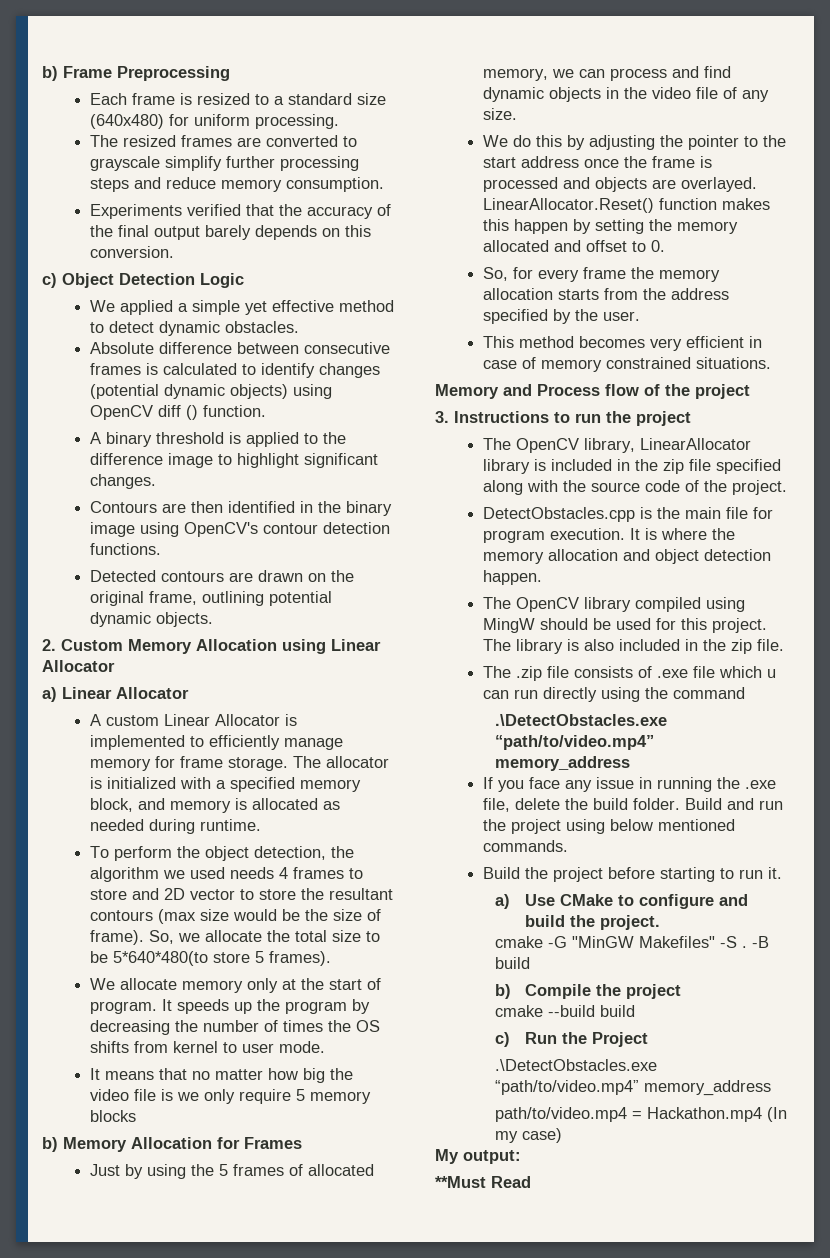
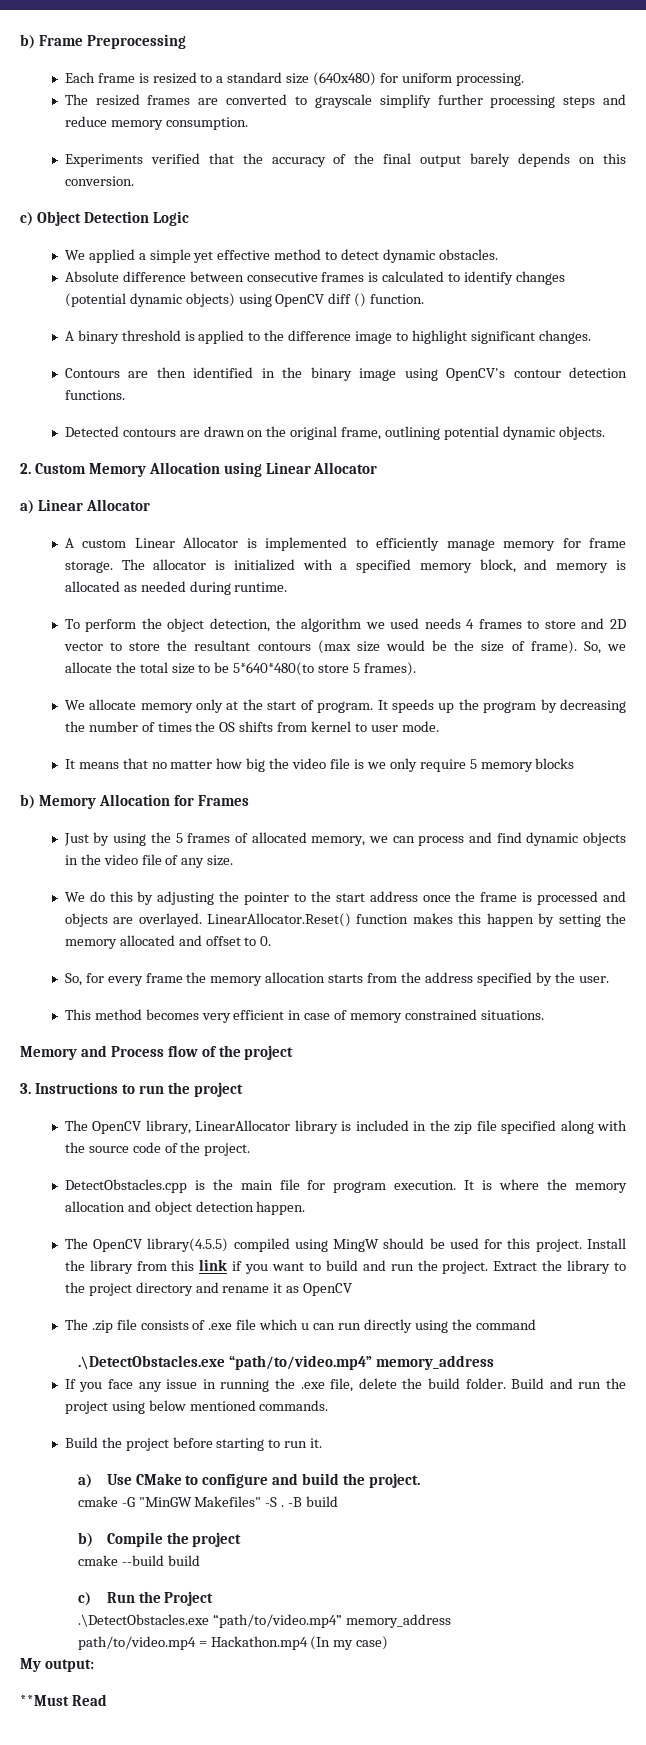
[584,597,632,612] library -> [147,1238,229,1252] library(4.5.5)
[483,639,785,654] The library is also included in the zip file. -> [586,1238,626,1249] [64,1259,627,1274] [64,1282,353,1296] Install the library from this link if you want to build and run the project. Extract the library to the project directory and rename it as OpenCV

